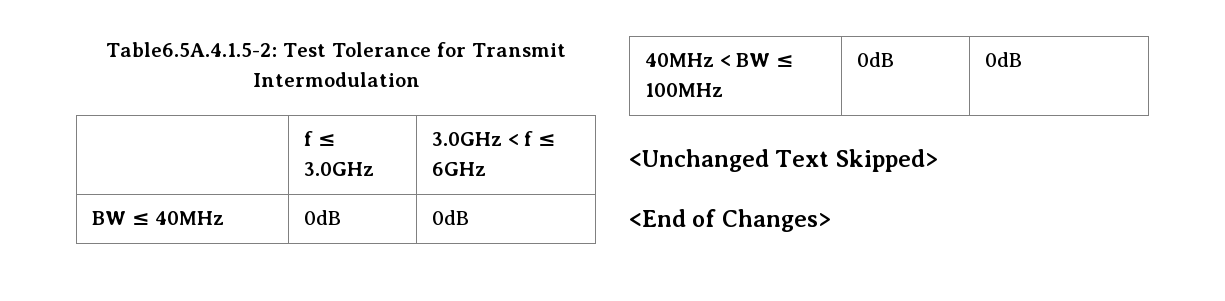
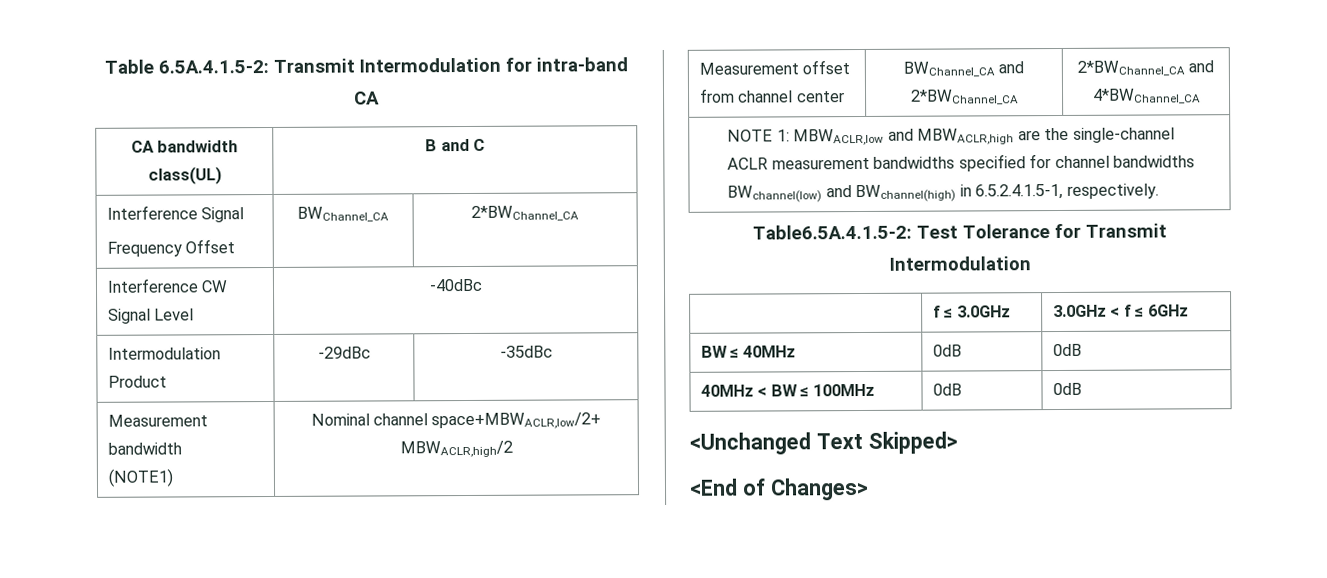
(106, 49) none -> [103,57,628,74] [353,91,380,105] [130,140,239,153] [147,166,222,185] [425,138,485,152] [106,205,245,223] [106,239,236,257] [297,206,389,222] [471,205,579,221] [106,278,229,293] [107,308,195,324] [428,278,483,292] [107,347,221,360] [107,375,167,388] [317,346,371,359] [499,345,553,358] [107,414,208,427] [107,442,182,455] [107,468,173,487] [310,412,602,430] [399,440,513,458] [698,60,851,75] [698,88,845,103] [902,61,1025,77] [909,89,1019,105] [1076,60,1215,76] [1091,88,1201,104] [727,127,1175,146] [727,154,1196,172] [727,183,1159,203] Table 6.5A.4.1.5-2: Transmit Intermodulation for intra-band CA // CA bandwidth class(UL) | B and C // Interference Signal // Frequency Offset | BWChannel_CA | 2*BWChannel_CA // Interference CW Signal Level | -40dBc // Intermodulation Product | -29dBc | -35dBc // Measurement bandwidth // (NOTE1) | Nominal channel space+MBWACLR,low/2+ MBWACLR,high/2 // Measurement offset from channel center | BWChannel_CA and 2*BWChannel_CA | 2*BWChannel_CA and 4*BWChannel_CA // NOTE 1: MBWACLR,low and MBWACLR,high are the single-channel ACLR measurement bandwidths specified for channel bandwidths BWchannel(low) and BWchannel(high) in 6.5.2.4.1.5-1, respectively. //

